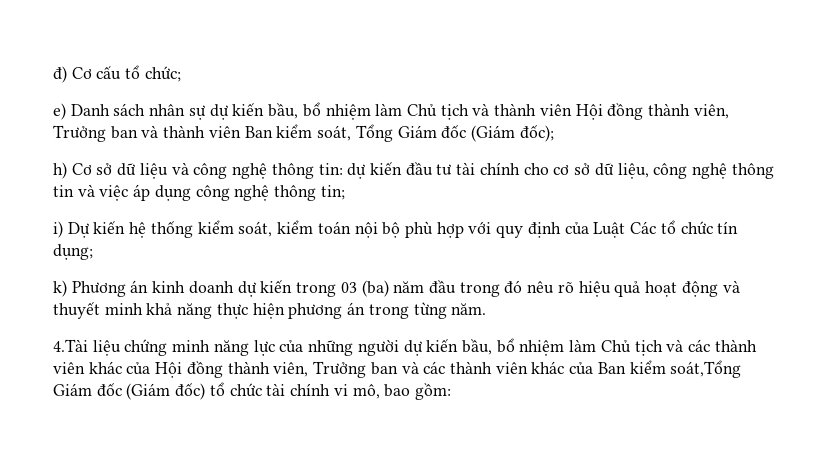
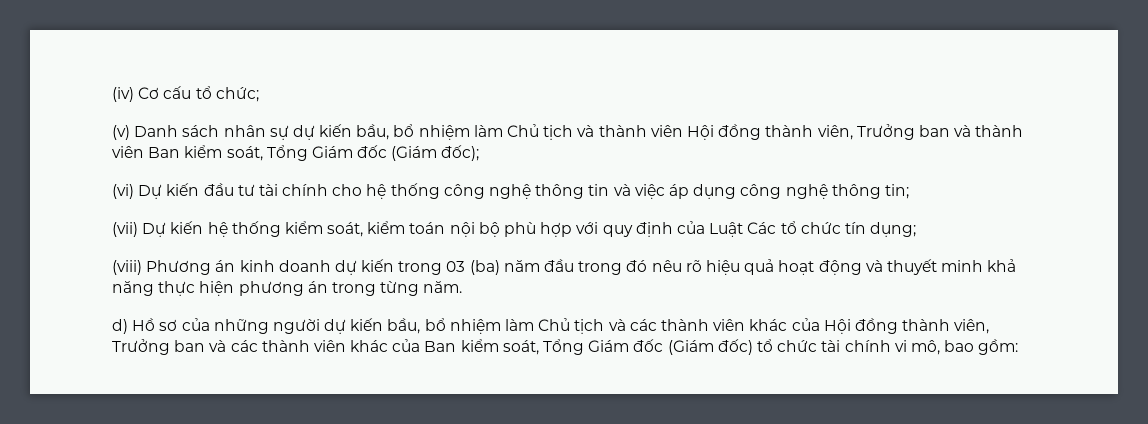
[53,66,67,83] đ) -> [112,87,134,102] (iv)
[53,103,66,120] e) -> [112,125,130,140] (v)
[53,162,367,179] h) Cơ sở dữ liệu và công nghệ thông tin: dự -> [112,184,163,199] (vi) Dự
[553,163,649,179] cơ sở dữ liệu, -> [366,183,440,199] hệ thống
[53,221,63,238] i) -> [112,222,138,237] (vii)
[53,280,67,297] k) -> [112,260,142,275] (viii)
[53,339,275,356] 4.Tài liệu chứng minh năng lực -> [112,318,178,334] d) Hồ sơ
[670,360,742,378] soát,Tổng -> [502,339,585,355] soát, Tổng

